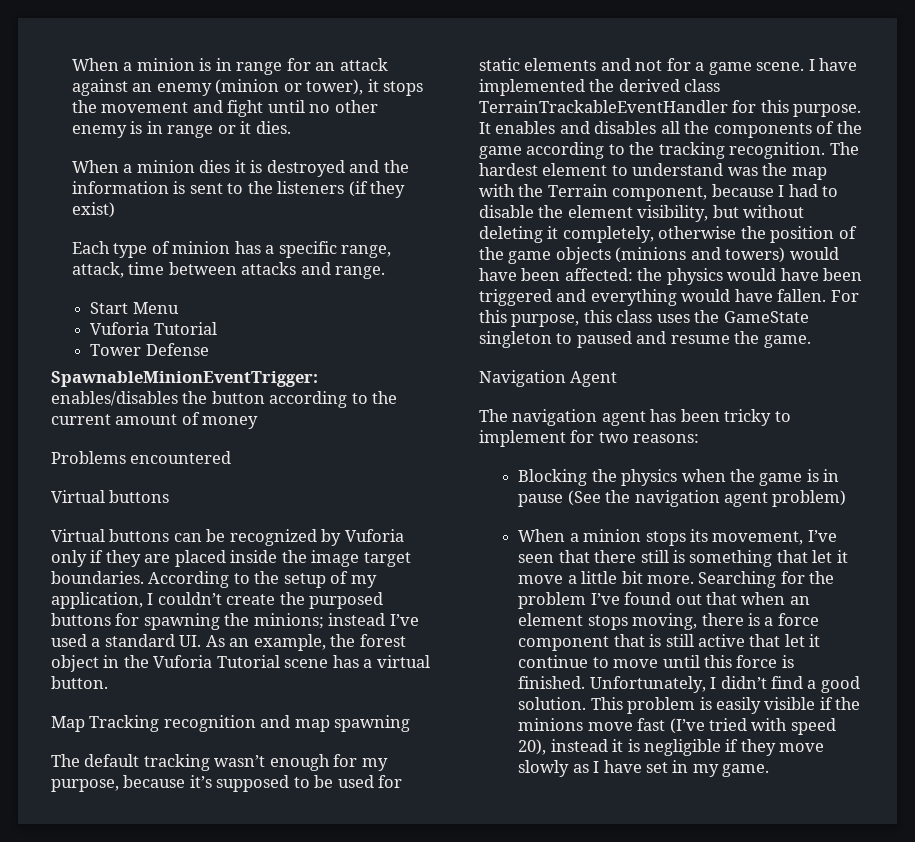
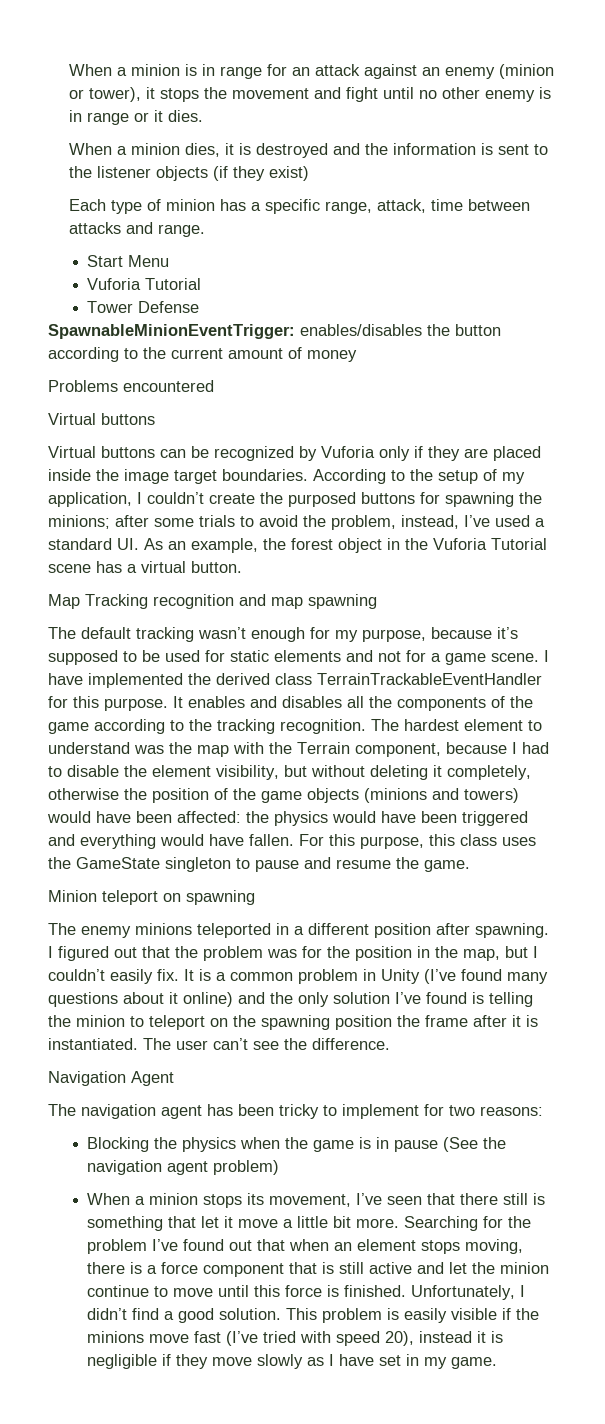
[199,160,231,173] dies -> [185,143,221,157] dies,
[277,181,345,194] listeners -> [97,166,209,181] listener objects
[328,613,386,626] instead -> [115,515,459,530] after some trials to avoid the problem, instead,
[576,331,632,348] paused -> [255,860,299,872] pause
(811, 341) none -> [48,890,255,905] [48,923,549,938] [48,946,538,961] [48,969,548,984] [48,992,533,1007] [48,1015,538,1030] [48,1038,390,1050] // Minion teleport on spawning // The enemy minions teleported in a different position after spawning. I figured out that the problem was for the position in the map, but I couldn’t easily fix. It is a common problem in Unity (I’ve found many questions about it online) and the only solution I’ve found is telling the minion to teleport on the spawning position the frame after it is instantiated. The user can’t see the difference.
[749,634,821,647] that let it -> [417,1262,550,1274] and let the minion

